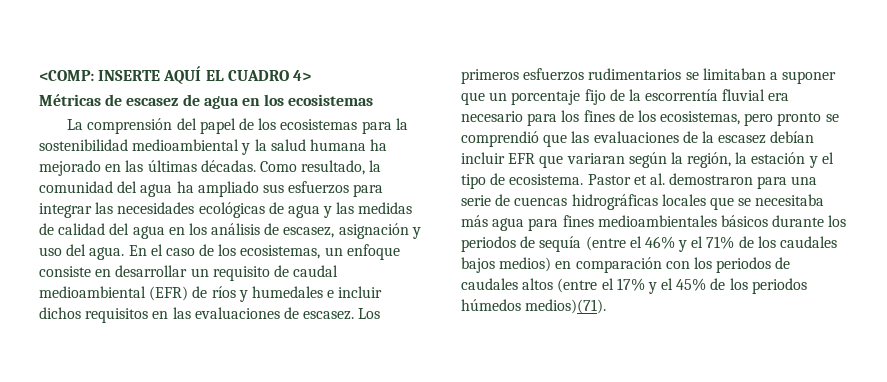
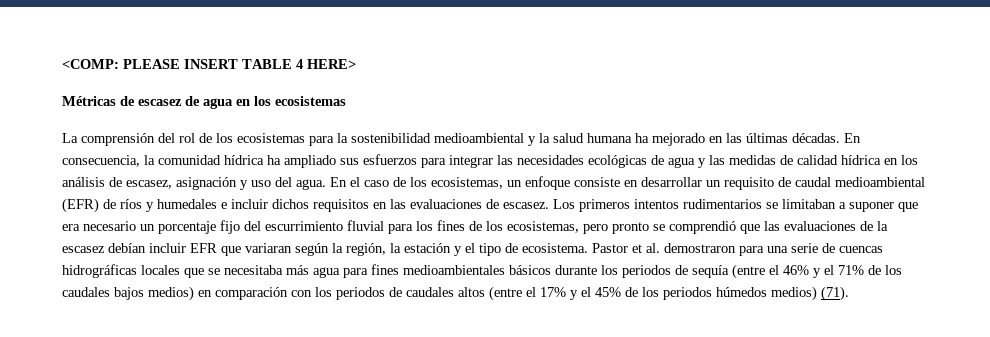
[98,66,311,84] INSERTE AQUÍ EL CUADRO 4> -> [123,59,356,69] PLEASE INSERT TABLE 4 HERE>
[199,118,236,134] papel -> [179,133,195,143] rol
[259,160,382,175] [39,181,173,197] Como resultado, la comunidad del agua -> [844,133,861,143] [62,155,264,167] En consecuencia, la comunidad hídrica
[109,223,165,239] del agua -> [841,155,881,165] hídrica
[523,68,585,81] esfuerzos -> [634,199,679,209] intentos
(485, 98) none -> [62,221,136,231] era necesario
[609,89,790,101] [461,111,523,122] de la escorrentía fluvial era necesario -> [244,220,384,231] del escurrimiento fluvial
[525,299,607,314] medios)(71). -> [771,286,849,301] medios) (71).

